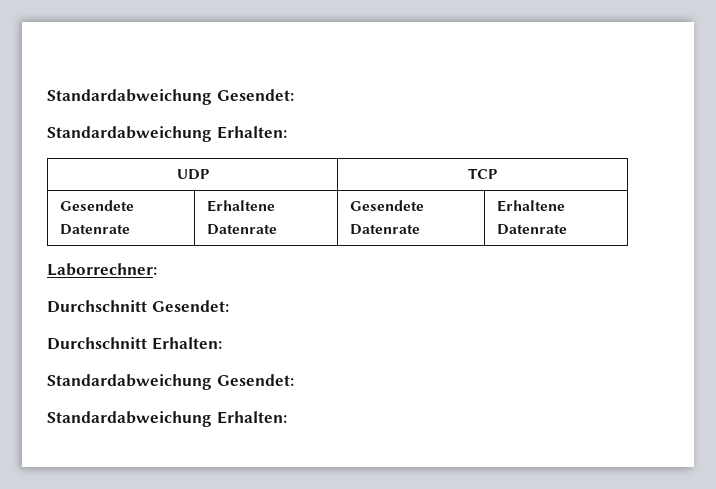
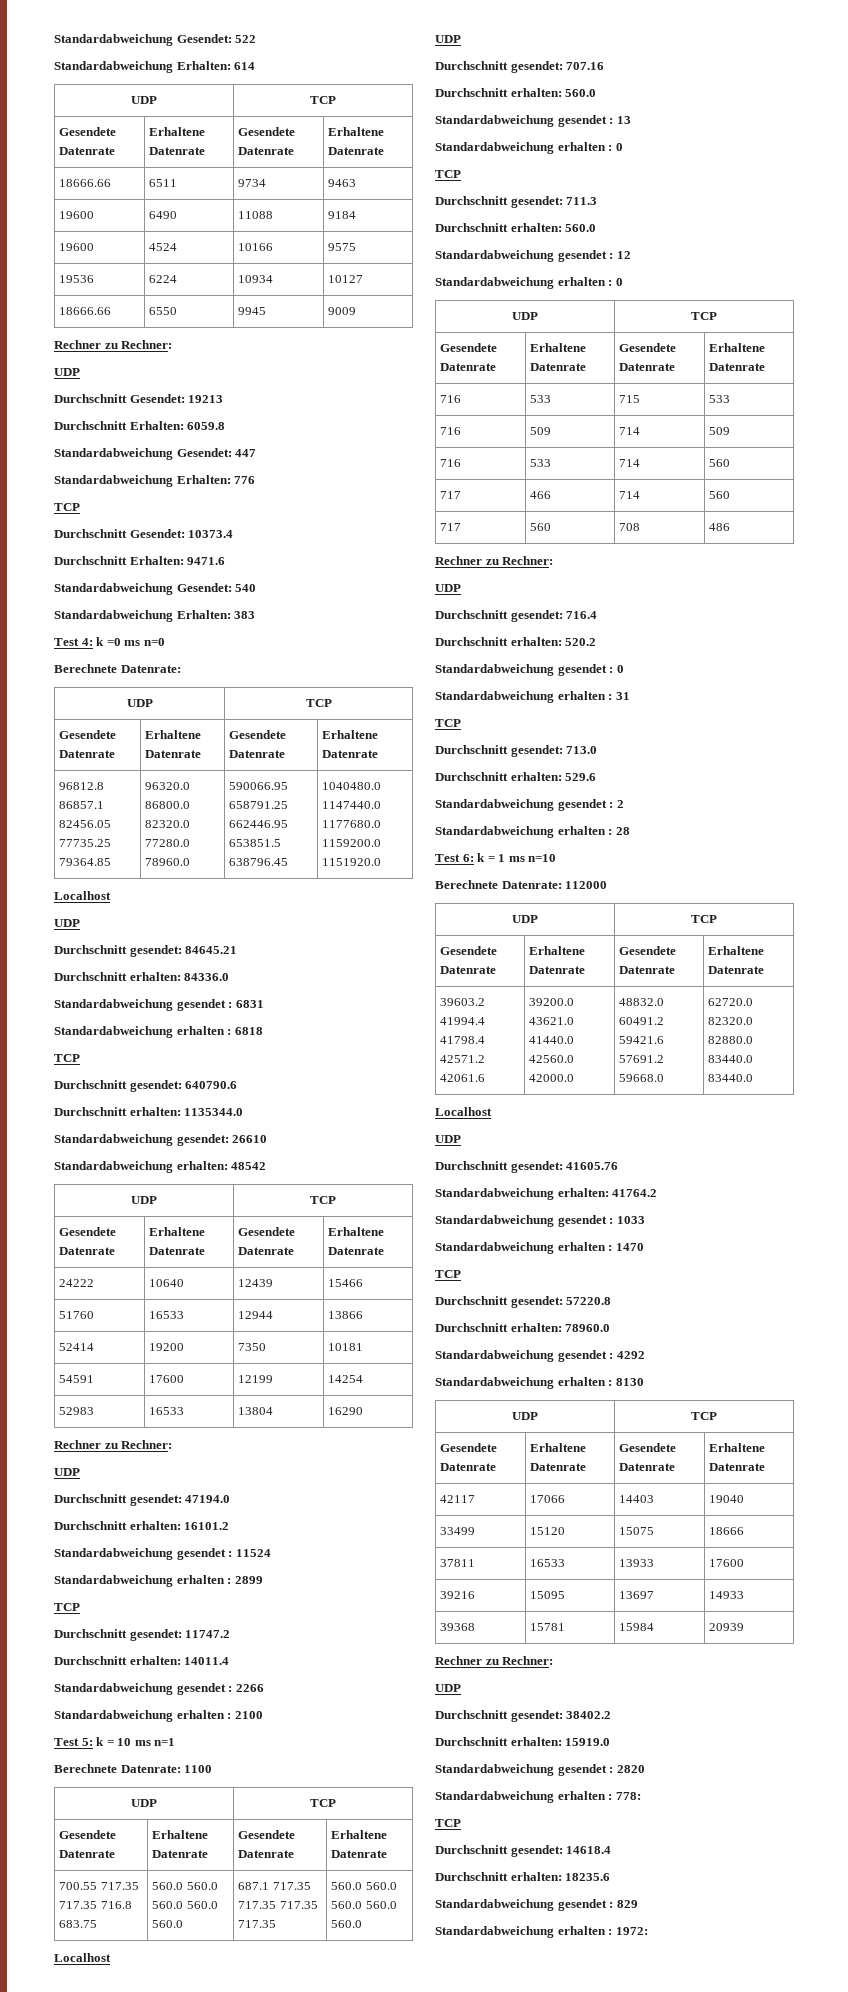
[47,89,294,105] [47,126,287,142] Standardabweichung Gesendet: // Standardabweichung Erhalten: -> [54,34,257,46] [54,61,256,73] Standardabweichung Gesendet: 522 // Standardabweichung Erhalten: 614
[47,263,157,276] [47,300,229,313] [47,337,222,350] [47,374,294,390] [47,411,287,427] // Laborrechner: // Durchschnitt Gesendet: // Durchschnitt Erhalten: // Standardabweichung Gesendet: // Standardabweichung Erhalten: -> [59,179,112,187] [149,179,178,187] [238,179,267,187] [328,179,357,187] [59,211,95,219] [149,211,178,219] [238,211,274,219] [328,211,357,219] [59,243,95,251] [149,243,178,251] [238,243,274,251] [328,243,357,251] [59,275,95,283] [149,275,178,283] [238,275,274,283] [328,275,364,283] [59,307,112,315] [149,307,178,315] [238,307,267,315] [328,307,357,315] [54,340,173,349] [54,368,80,376] [54,394,224,403] [54,421,226,430] [54,448,257,460] [54,475,256,487] [54,503,80,511] [54,529,234,538] [54,556,226,565] [54,583,257,595] [54,610,256,622] [54,637,165,646] [54,664,181,673] [126,699,153,707] [305,699,332,707] [59,730,117,739] [59,750,116,758] [145,730,202,739] [145,750,202,758] [229,730,287,739] [229,750,286,758] [322,730,379,739] [322,750,379,758] [59,782,105,790] [59,801,105,809] [59,820,112,828] [59,839,112,847] [59,858,112,866] [145,782,191,790] [145,801,191,809] [145,820,191,828] [145,839,191,847] [145,858,191,866] [229,782,289,790] [229,801,289,809] [229,820,289,828] [229,839,282,847] [229,858,289,866] [322,782,382,790] [322,801,382,809] [322,820,382,828] [322,839,382,847] [322,858,382,866] [54,891,111,900] [54,919,80,927] [54,945,238,957] [54,972,230,981] [54,999,264,1011] [54,1026,263,1038] [54,1054,80,1062] [54,1080,238,1092] [54,1107,244,1116] [54,1134,268,1146] [54,1161,267,1173] [131,1196,157,1204] [310,1196,336,1204] [59,1227,117,1236] [59,1247,116,1255] [149,1227,206,1236] [149,1247,206,1255] [238,1227,296,1236] [238,1247,295,1255] [328,1227,385,1236] [328,1247,385,1255] [59,1279,95,1287] [149,1279,185,1287] [238,1279,274,1287] [328,1279,364,1287] [59,1311,95,1319] [149,1311,185,1319] [238,1311,274,1319] [328,1311,364,1319] [59,1343,95,1351] [149,1343,185,1351] [238,1343,267,1351] [328,1343,364,1351] [59,1375,95,1383] [149,1375,185,1383] [238,1375,274,1383] [328,1375,364,1383] [59,1407,95,1415] [149,1407,185,1415] [238,1407,274,1415] [328,1407,364,1415] [54,1440,173,1449] [54,1468,80,1476] [54,1494,231,1506] [54,1521,230,1530] [54,1548,271,1560] [54,1575,263,1587] [54,1603,80,1611] [54,1629,231,1641] [54,1656,230,1665] [54,1683,264,1695] [54,1710,263,1722] [54,1737,176,1746] [54,1764,213,1773] [131,1799,157,1807] [310,1799,336,1807] [59,1830,117,1839] [59,1850,116,1858] [152,1830,209,1839] [152,1850,209,1858] [238,1830,296,1839] [238,1850,295,1858] [331,1830,388,1839] [331,1850,388,1858] [59,1882,139,1890] [59,1901,132,1909] [59,1920,98,1928] [152,1882,218,1890] [152,1901,218,1909] [152,1920,184,1928] [238,1882,311,1890] [238,1901,318,1909] [238,1920,277,1928] [331,1882,397,1890] [331,1901,397,1909] [331,1920,363,1928] [54,1953,111,1962] [435,35,461,43] [435,61,605,73] [435,88,597,97] [435,115,631,127] [435,142,623,154] [435,170,461,178] [435,196,598,208] [435,223,597,232] [435,250,631,262] [435,277,623,289] [512,312,538,320] [691,312,717,320] [440,343,498,352] [440,363,497,371] [530,343,587,352] [530,363,587,371] [619,343,677,352] [619,363,676,371] [709,343,766,352] [709,363,766,371] [440,395,462,403] [530,395,552,403] [619,395,641,403] [709,395,731,403] [440,427,462,435] [530,427,552,435] [619,427,641,435] [709,427,731,435] [440,459,462,467] [530,459,552,467] [619,459,641,467] [709,459,731,467] [440,491,462,499] [530,491,552,499] [619,491,641,499] [709,491,731,499] [440,523,462,531] [530,523,552,531] [619,523,641,531] [709,523,731,531] [435,556,554,565] [435,584,461,592] [435,610,598,622] [435,637,597,646] [435,664,624,676] [435,691,630,703] [435,719,461,727] [435,745,598,757] [435,772,597,781] [435,799,624,811] [435,826,630,838] [435,853,557,862] [435,880,608,889] [512,915,538,923] [691,915,717,923] [440,946,498,955] [440,966,497,974] [529,946,586,955] [529,966,586,974] [619,946,677,955] [619,966,676,974] [708,946,765,955] [708,966,765,974] [440,998,486,1006] [440,1017,486,1025] [440,1036,486,1044] [440,1055,486,1063] [440,1074,486,1082] [529,998,575,1006] [529,1017,575,1025] [529,1036,575,1044] [529,1055,575,1063] [529,1074,575,1082] [619,998,665,1006] [619,1017,665,1025] [619,1036,665,1044] [619,1055,665,1063] [619,1074,665,1082] [708,998,754,1006] [708,1017,754,1025] [708,1036,754,1044] [708,1055,754,1063] [708,1074,754,1082] [435,1107,492,1116] [435,1135,461,1143] [435,1161,619,1173] [435,1188,658,1200] [435,1215,645,1227] [435,1242,644,1254] [435,1270,461,1278] [435,1296,612,1308] [435,1323,611,1332] [435,1350,645,1362] [435,1377,644,1389] [512,1412,538,1420] [691,1412,717,1420] [440,1443,498,1452] [440,1463,497,1471] [530,1443,587,1452] [530,1463,587,1471] [619,1443,677,1452] [619,1463,676,1471] [709,1443,766,1452] [709,1463,766,1471] [440,1495,476,1503] [530,1495,566,1503] [619,1495,655,1503] [709,1495,745,1503] [440,1527,476,1535] [530,1527,566,1535] [619,1527,655,1535] [709,1527,745,1535] [440,1559,476,1567] [530,1559,566,1567] [619,1559,655,1567] [709,1559,745,1567] [440,1591,476,1599] [530,1591,566,1599] [619,1591,655,1599] [709,1591,745,1599] [440,1623,476,1631] [530,1623,566,1631] [619,1623,655,1631] [709,1623,745,1631] [435,1656,554,1665] [435,1684,461,1692] [435,1710,612,1722] [435,1737,611,1746] [435,1764,645,1776] [435,1791,641,1803] [435,1819,461,1827] [435,1845,612,1857] [435,1872,611,1881] [435,1899,638,1911] [435,1926,648,1938] // 18666.66 | 6511 | 9734 | 9463 // 19600 | 6490 | 11088 | 9184 // 19600 | 4524 | 10166 | 9575 // 19536 | 6224 | 10934 | 10127 // 18666.66 | 6550 | 9945 | 9009 // Rechner zu Rechner: // UDP // Durchschnitt Gesendet: 19213 // Durchschnitt Erhalten: 6059.8 // Standardabweichung Gesendet: 447 // Standardabweichung Erhalten: 776 // TCP // Durchschnitt Gesendet: 10373.4 // Durchschnitt Erhalten: 9471.6 // Standardabweichung Gesendet: 540 // Standardabweichung Erhalten: 383 // Test 4: k =0 ms n=0 // Berechnete Datenrate: // UDP | TCP // Gesendete Datenrate | Erhaltene Datenrate | Gesendete Datenrate | Erhaltene Datenrate // 96812.8 86857.1 82456.05 77735.25 79364.85 | 96320.0 86800.0 82320.0 77280.0 78960.0 | 590066.95 658791.25 662446.95 653851.5 638796.45 | 1040480.0 1147440.0 1177680.0 1159200.0 1151920.0 // Localhost // UDP // Durchschnitt gesendet: 84645.21 // Durchschnitt erhalten: 84336.0 // Standardabweichung gesendet : 6831 // Standardabweichung erhalten : 6818 // TCP // Durchschnitt gesendet: 640790.6 // Durchschnitt erhalten: 1135344.0 // Standardabweichung gesendet: 26610 // Standardabweichung erhalten: 48542 // UDP | TCP // Gesendete Datenrate | Erhaltene Datenrate | Gesendete Datenrate | Erhaltene Datenrate // 24222 | 10640 | 12439 | 15466 // 51760 | 16533 | 12944 | 13866 // 52414 | 19200 | 7350 | 10181 // 54591 | 17600 | 12199 | 14254 // 52983 | 16533 | 13804 | 16290 // Rechner zu Rechner: // UDP // Durchschnitt gesendet: 47194.0 // Durchschnitt erhalten: 16101.2 // Standardabweichung gesendet : 11524 // Standardabweichung erhalten : 2899 // TCP // Durchschnitt gesendet: 11747.2 // Durchschnitt erhalten: 14011.4 // Standardabweichung gesendet : 2266 // Standardabweichung erhalten : 2100 // Test 5: k = 10 ms n=1 // Berechnete Datenrate: 1100 // UDP | TCP // Gesendete Datenrate | Erhaltene Datenrate | Gesendete Datenrate | Erhaltene Datenrate // 700.55 717.35 717.35 716.8 683.75 | 560.0 560.0 560.0 560.0 560.0 | 687.1 717.35 717.35 717.35 717.35 | 560.0 560.0 560.0 560.0 560.0 // Localhost // UDP // Durchschnitt gesendet: 707.16 // Durchschnitt erhalten: 560.0 // Standardabweichung gesendet : 13 // Standardabweichung erhalten : 0 // TCP // Durchschnitt gesendet: 711.3 // Durchschnitt erhalten: 560.0 // Standardabweichung gesendet : 12 // Standardabweichung erhalten : 0 // UDP | TCP // Gesendete Datenrate | Erhaltene Datenrate | Gesendete Datenrate | Erhaltene Datenrate // 716 | 533 | 715 | 533 // 716 | 509 | 714 | 509 // 716 | 533 | 714 | 560 // 717 | 466 | 714 | 560 // 717 | 560 | 708 | 486 // Rechner zu Rechner: // UDP // Durchschnitt gesendet: 716.4 // Durchschnitt erhalten: 520.2 // Standardabweichung gesendet : 0 // Standardabweichung erhalten : 31 // TCP // Durchschnitt gesendet: 713.0 // Durchschnitt erhalten: 529.6 // Standardabweichung gesendet : 2 // Standardabweichung erhalten : 28 // Test 6: k = 1 ms n=10 // Berechnete Datenrate: 112000 // UDP | TCP // Gesendete Datenrate | Erhaltene Datenrate | Gesendete Datenrate | Erhaltene Datenrate // 39603.2 41994.4 41798.4 42571.2 42061.6 | 39200.0 43621.0 41440.0 42560.0 42000.0 | 48832.0 60491.2 59421.6 57691.2 59668.0 | 62720.0 82320.0 82880.0 83440.0 83440.0 // Localhost // UDP // Durchschnitt gesendet: 41605.76 // Standardabweichung erhalten: 41764.2 // Standardabweichung gesendet : 1033 // Standardabweichung erhalten : 1470 // TCP // Durchschnitt gesendet: 57220.8 // Durchschnitt erhalten: 78960.0 // Standardabweichung gesendet : 4292 // Standardabweichung erhalten : 8130 // UDP | TCP // Gesendete Datenrate | Erhaltene Datenrate | Gesendete Datenrate | Erhaltene Datenrate // 42117 | 17066 | 14403 | 19040 // 33499 | 15120 | 15075 | 18666 // 37811 | 16533 | 13933 | 17600 // 39216 | 15095 | 13697 | 14933 // 39368 | 15781 | 15984 | 20939 // Rechner zu Rechner: // UDP // Durchschnitt gesendet: 38402.2 // Durchschnitt erhalten: 15919.0 // Standardabweichung gesendet : 2820 // Standardabweichung erhalten : 778: // TCP // Durchschnitt gesendet: 14618.4 // Durchschnitt erhalten: 18235.6 // Standardabweichung gesendet : 829 // Standardabweichung erhalten : 1972:

